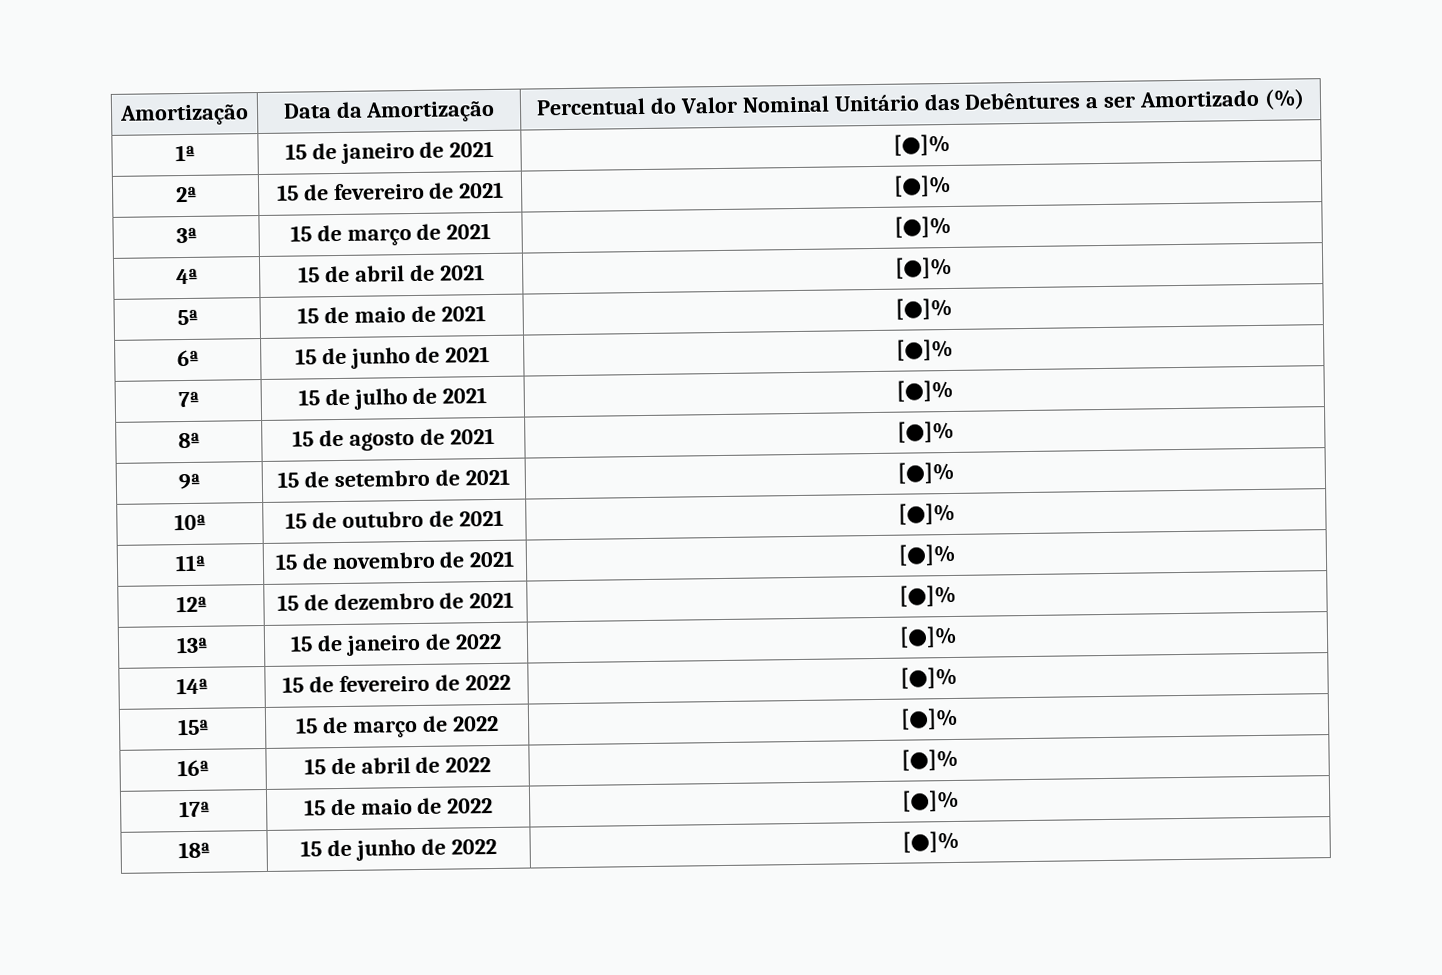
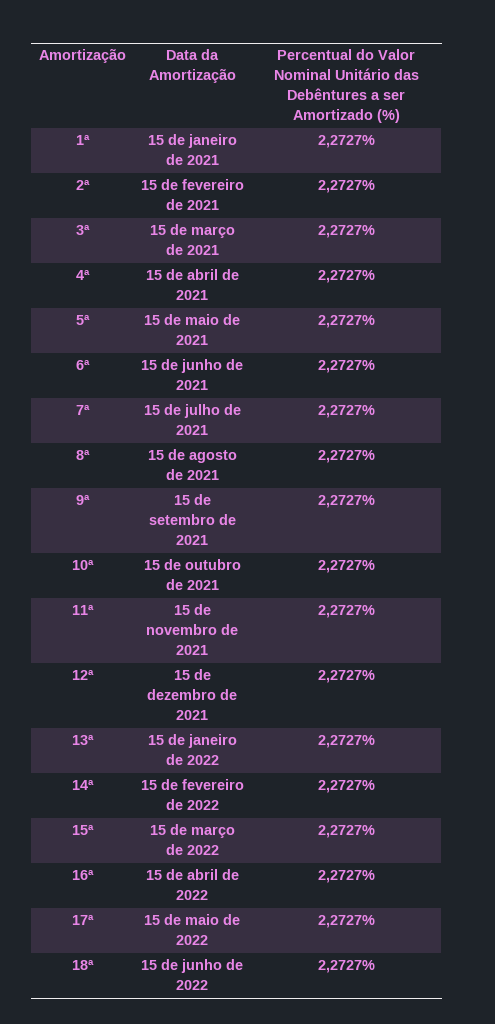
[892,133,950,156] [●]% -> [317,135,375,148] 2,2727%
[892,174,951,197] [●]% -> [317,180,375,193] 2,2727%
[893,215,951,238] [●]% -> [317,225,375,238] 2,2727%
[894,256,952,279] [●]% -> [317,270,375,283] 2,2727%
[894,297,952,320] [●]% -> [317,315,375,328] 2,2727%
[895,338,953,361] [●]% -> [317,360,375,373] 2,2727%
[895,379,953,402] [●]% -> [317,405,375,418] 2,2727%
[896,420,954,443] [●]% -> [317,450,375,463] 2,2727%
[896,461,954,484] [●]% -> [317,495,375,508] 2,2727%
[897,502,955,525] [●]% -> [317,560,375,573] 2,2727%
[897,543,956,566] [●]% -> [317,605,375,618] 2,2727%
[898,584,956,607] [●]% -> [317,670,375,683] 2,2727%
[898,625,957,648] [●]% -> [317,735,375,748] 2,2727%
[899,666,957,689] [●]% -> [317,780,375,793] 2,2727%
[899,707,958,730] [●]% -> [317,825,375,838] 2,2727%
[900,748,958,771] [●]% -> [317,870,375,883] 2,2727%
[900,789,959,812] [●]% -> [317,915,375,928] 2,2727%
[901,830,959,853] [●]% -> [317,960,375,973] 2,2727%

